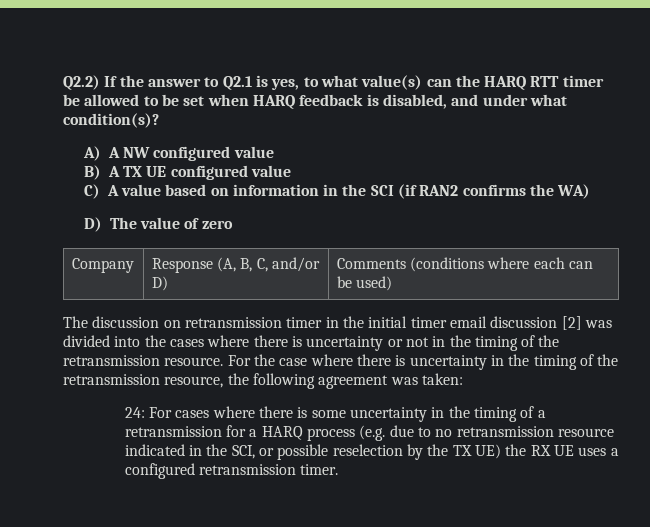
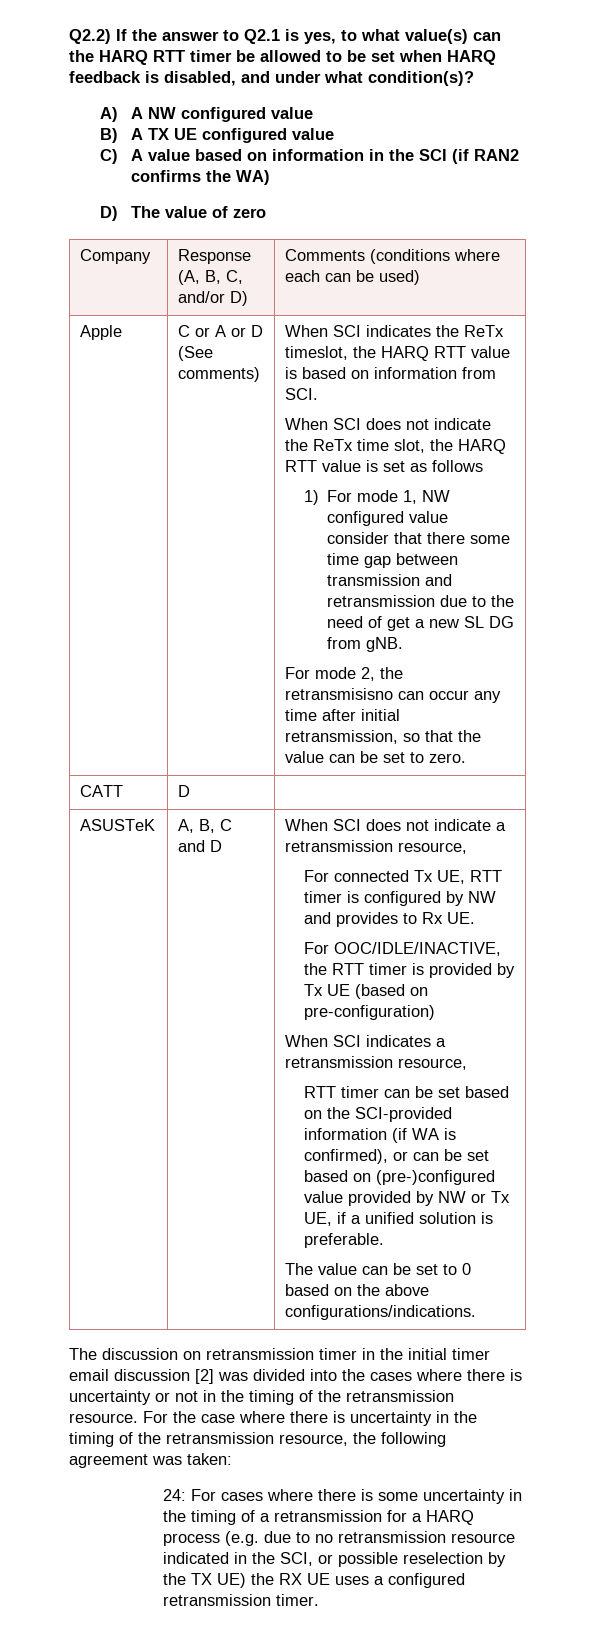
(393, 283) none -> [80,325,123,340] [178,325,264,337] [178,346,214,361] [178,367,261,382] [285,325,505,337] [285,346,511,361] [285,367,497,379] [285,388,319,400] [285,418,492,430] [285,439,507,454] [285,460,484,472] [304,490,451,505] [327,511,449,526] [327,532,511,544] [327,553,459,568] [327,574,453,586] [327,595,515,607] [327,616,515,631] [327,637,404,652] [285,667,404,681] [285,688,502,703] [285,709,401,721] [285,730,482,744] [285,751,467,763] [80,785,124,797] [178,785,191,797] [80,819,156,831] [178,819,233,833] [178,840,223,852] [285,819,507,831] [285,840,468,854] [304,870,503,884] [304,891,497,906] [304,912,476,927] [304,942,502,956] [304,963,516,978] [304,984,429,999] [304,1005,436,1020] [285,1035,447,1047] [285,1056,468,1070] [304,1086,510,1098] [304,1107,453,1122] [304,1128,457,1143] [304,1149,490,1164] [304,1170,496,1185] [304,1191,511,1206] [304,1212,494,1226] [304,1233,385,1248] [285,1263,472,1275] [285,1284,430,1296] [285,1305,477,1320] // Apple | C or A or D (See comments) | When SCI indicates the ReTx timeslot, the HARQ RTT value is based on information from SCI. // When SCI does not indicate the ReTx time slot, the HARQ RTT value is set as follows // 1) For mode 1, NW configured value consider that there some time gap between transmission and retransmission due to the need of get a new SL DG from gNB. // For mode 2, the retransmisisno can occur any time after initial retransmission, so that the value can be set to zero. // CATT | D | // ASUSTeK | A, B, C and D | When SCI does not indicate a retransmission resource, // For connected Tx UE, RTT timer is configured by NW and provides to Rx UE. // For OOC/IDLE/INACTIVE, the RTT timer is provided by Tx UE (based on pre-configuration) // When SCI indicates a retransmission resource, // RTT timer can be set based on the SCI-provided information (if WA is confirmed), or can be set based on (pre-)configured value provided by NW or Tx UE, if a unified solution is preferable. // The value can be set to 0 based on the above configurations/indications.

